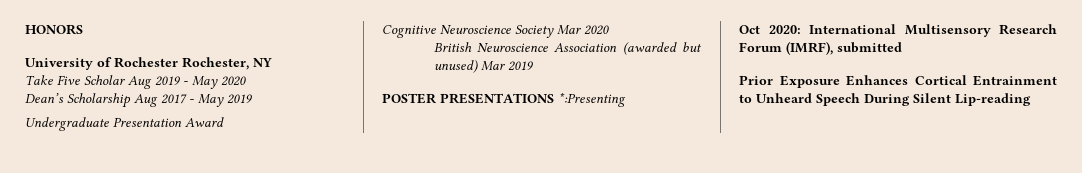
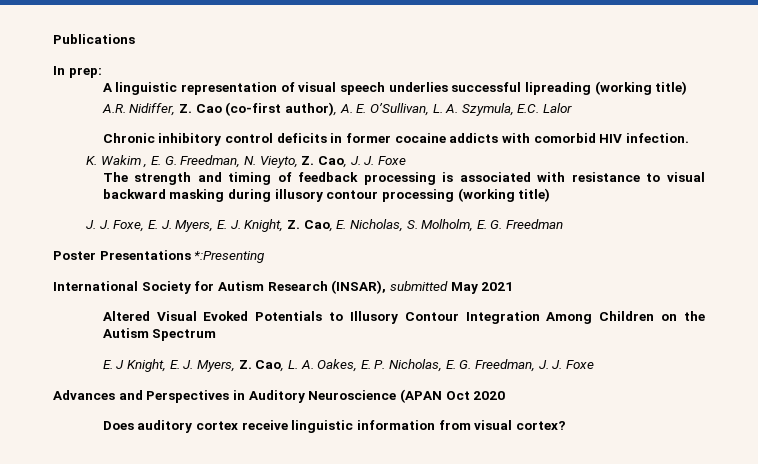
[25,24,83,35] [25,57,272,70] [25,75,246,89] [25,93,253,108] [25,117,224,131] [382,25,609,38] [433,42,702,55] [433,60,534,73] [382,92,626,107] [739,24,1057,37] [739,41,902,55] [739,75,1057,88] [739,93,1031,106] HONORS // University of Rochester Rochester, NY // Take Five Scholar Aug 2019 - May 2020 // Dean’s Scholarship Aug 2017 - May 2019 // Undergraduate Presentation Award // Cognitive Neuroscience Society Mar 2020 // British Neuroscience Association (awarded but unused) Mar 2019 // POSTER PRESENTATIONS *:Presenting // Oct 2020: International Multisensory Research Forum (IMRF), submitted // Prior Exposure Enhances Cortical Entrainment to Unheard Speech During Silent Lip-reading -> [53,34,135,44] [53,66,102,78] [102,81,688,95] [101,102,573,116] [102,133,689,146] [86,155,406,168] [102,172,706,185] [102,188,551,202] [86,219,564,232] [53,250,265,263] [53,280,514,294] [102,311,705,324] [102,328,217,341] [102,359,594,372] [53,389,506,403] [102,420,566,433] Publications // In prep: // A linguistic representation of visual speech underlies successful lipreading (working title) // A.R. Nidiffer, Z. Cao (co-first author), A. E. O’Sullivan, L. A. Szymula, E.C. Lalor // Chronic inhibitory control deficits in former cocaine addicts with comorbid HIV infection. // K. Wakim , E. G. Freedman, N. Vieyto, Z. Cao, J. J. Foxe // The strength and timing of feedback processing is associated with resistance to visual backward masking during illusory contour processing (working title) // J. J. Foxe, E. J. Myers, E. J. Knight, Z. Cao, E. Nicholas, S. Molholm, E. G. Freedman // Poster Presentations *:Presenting // International Society for Autism Research (INSAR), submitted May 2021 // Altered Visual Evoked Potentials to Illusory Contour Integration Among Children on the Autism Spectrum // E. J Knight, E. J. Myers, Z. Cao, L. A. Oakes, E. P. Nicholas, E. G. Freedman, J. J. Foxe // Advances and Perspectives in Auditory Neuroscience (APAN Oct 2020 // Does auditory cortex receive linguistic information from visual cortex?

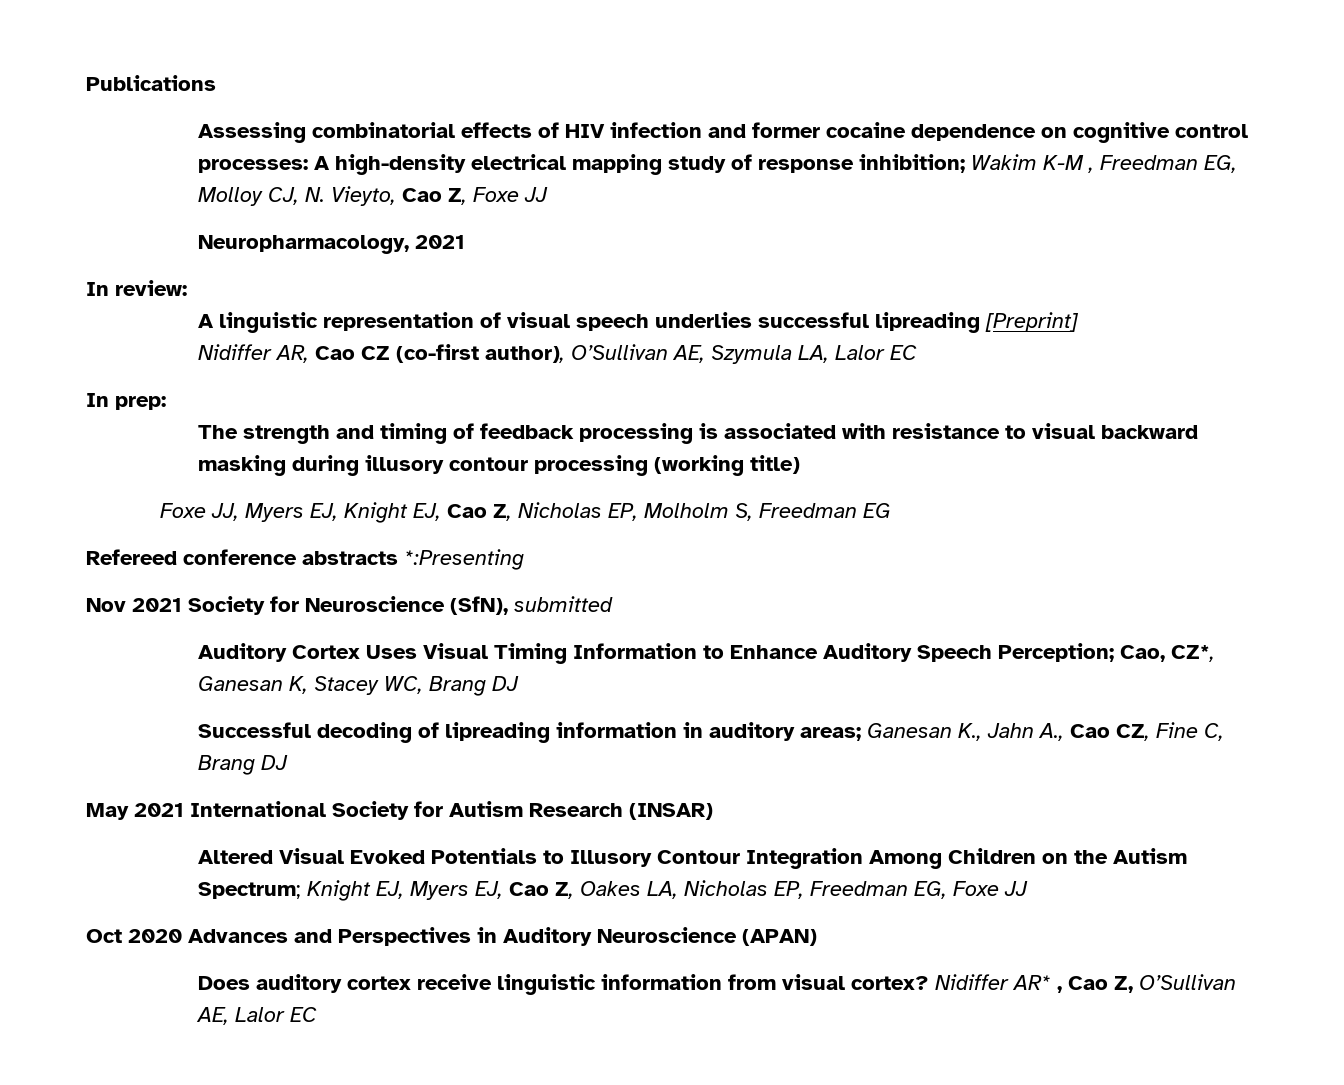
[53,66,102,78] // In prep: -> [197,122,1248,143] [197,154,1237,175] [197,186,548,206] [197,235,465,254] [86,280,187,296] // Assessing combinatorial effects of HIV infection and former cocaine dependence on cognitive control processes: A high-density electrical mapping study of response inhibition; Wakim K-M , Freedman EG, Molloy CJ, N. Vieyto, Cao Z, Foxe JJ // Neuropharmacology, 2021 // In review:
[594,81,688,95] [101,102,573,116] [102,133,689,146] [86,155,406,168] (working title) // A.R. Nidiffer, Z. Cao (co-first author), A. E. O’Sullivan, L. A. Szymula, E.C. Lalor // Chronic inhibitory control deficits in former cocaine addicts with comorbid HIV infection. // K. Wakim , E. G. Freedman, N. Vieyto, Z. Cao, J. J. Foxe -> [984,312,1079,332] [197,344,917,364] [86,393,166,410] [Preprint] // Nidiffer AR, Cao CZ (co-first author), O’Sullivan AE, Szymula LA, Lalor EC // In prep:
[86,219,564,232] [53,250,265,263] J. J. Foxe, E. J. Myers, E. J. Knight, Z. Cao, E. Nicholas, S. Molholm, E. G. Freedman // Poster Presentations *:Presenting // -> [160,502,892,523] [86,549,524,570] [86,596,613,615] [197,643,1215,664] [197,676,519,696] [197,722,1224,743] [197,755,288,775] [86,803,184,820] Foxe JJ, Myers EJ, Knight EJ, Cao Z, Nicholas EP, Molholm S, Freedman EG // Refereed conference abstracts *:Presenting // Nov 2021 Society for Neuroscience (SfN), submitted // Auditory Cortex Uses Visual Timing Information to Enhance Auditory Speech Perception; Cao, CZ*, Ganesan K, Stacey WC, Brang DJ // Successful decoding of lipreading information in auditory areas; Ganesan K., Jahn A., Cao CZ, Fine C, Brang DJ // May 2021
[331,280,514,294] (INSAR), submitted May 2021 -> [629,803,713,820] (INSAR)
[152,329,217,341] [102,359,594,372] Spectrum // E. J Knight, E. J. Myers, Z. Cao, L. A. Oakes, E. P. Nicholas, E. G. Freedman, J. J. Foxe // -> [197,880,1028,901] [86,929,182,943] Spectrum; Knight EJ, Myers EJ, Cao Z, Oakes LA, Nicholas EP, Freedman EG, Foxe JJ // Oct 2020
[399,389,506,403] (APAN Oct 2020 -> [742,929,817,946] (APAN)
(566, 425) none -> [934,974,1236,993] [195,1007,317,1025] Nidiffer AR* , Cao Z, O’Sullivan AE, Lalor EC

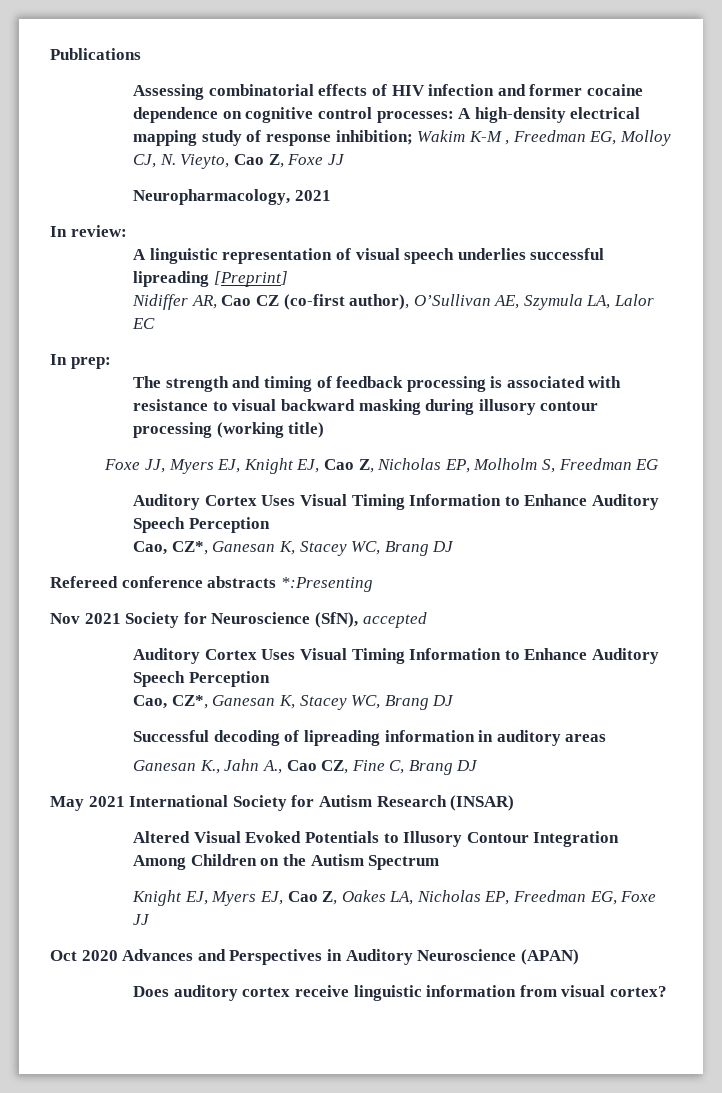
(892, 510) none -> [133,494,659,510] [133,517,270,533] [133,541,455,556] // Auditory Cortex Uses Visual Timing Information to Enhance Auditory Speech Perception // Cao, CZ*, Ganesan K, Stacey WC, Brang DJ
[514,596,613,612] submitted -> [362,612,427,628] accepted
[997,643,1114,662] Perception; -> [188,671,270,687] Perception //
[799,727,861,741] areas; -> [565,734,607,742] areas //
[197,882,301,899] Spectrum; -> [368,855,440,870] Spectrum //
[934,974,1236,993] [195,1007,317,1025] Nidiffer AR* , Cao Z, O’Sullivan AE, Lalor EC -> (667, 991) none

